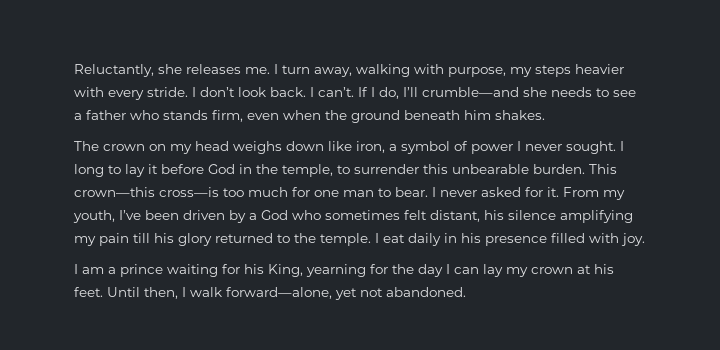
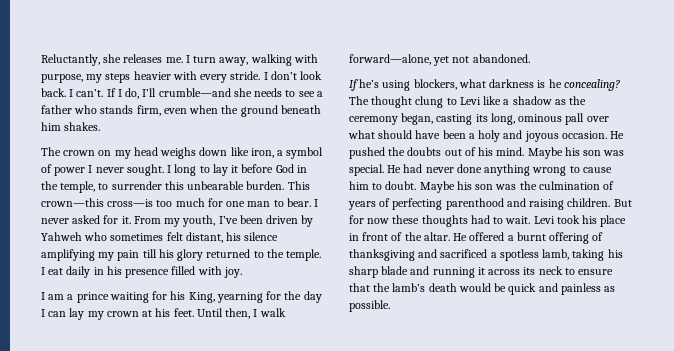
[249,210,288,220] a God -> [41,232,82,241] Yahweh
(466, 292) none -> [349,79,620,91] [349,96,587,108] [349,113,609,125] [348,130,625,142] [349,147,625,159] [349,164,612,176] [349,181,615,193] [348,198,632,210] [349,215,627,227] [349,232,604,244] [349,249,623,261] [349,266,614,278] [349,283,616,295] [349,300,390,312] // If he’s using blockers, what darkness is he concealing? The thought clung to Levi like a shadow as the ceremony began, casting its long, ominous pall over what should have been a holy and joyous occasion. He pushed the doubts out of his mind. Maybe his son was special. He had never done anything wrong to cause him to doubt. Maybe his son was the culmination of years of perfecting parenthood and raising children. But for now these thoughts had to wait. Levi took his place in front of the altar. He offered a burnt offering of thanksgiving and sacrificed a spotless lamb, taking his sharp blade and running it across its neck to ensure that the lamb’s death would be quick and painless as possible.

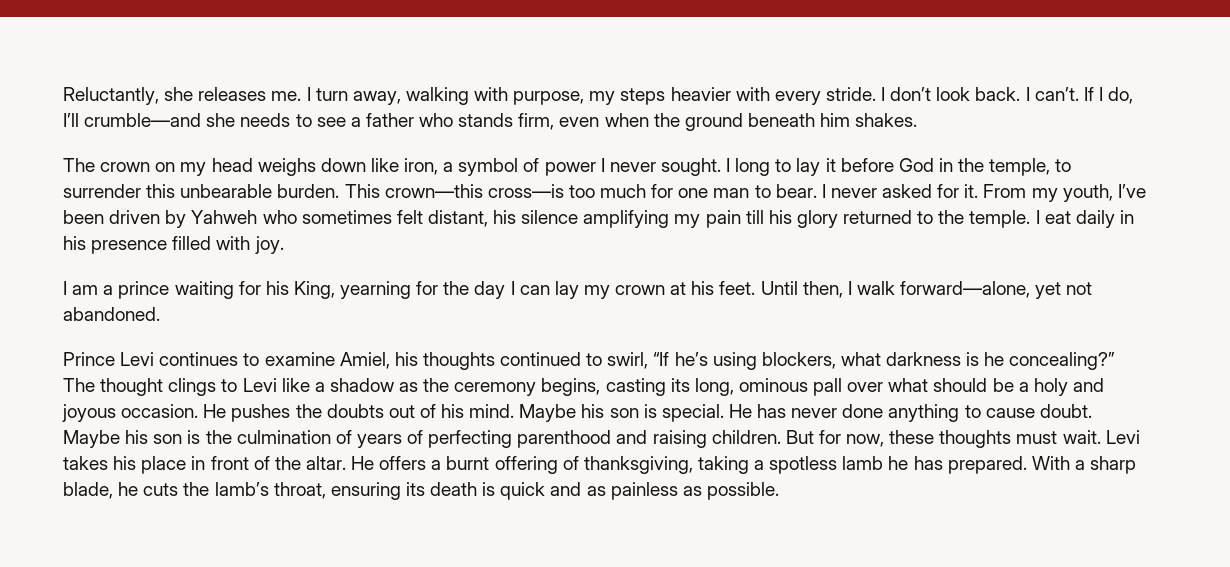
[349,79,358,91] If -> [63,352,670,370] Prince Levi continues to examine Amiel, his thoughts continued to swirl, “If
[563,79,620,91] concealing? -> [1009,352,1116,370] concealing?”
[415,96,444,108] clung -> [168,378,217,396] clings
[401,113,434,125] began, -> [541,378,601,396] begins,
[415,130,466,139] have been -> [992,378,1014,392] be
[349,147,385,159] pushed -> [231,404,291,422] pushes
[603,150,625,156] was -> [643,404,657,418] is
[403,164,423,173] had -> [757,404,787,418] has
[532,166,567,176] wrong -> (960, 413) none
[349,181,383,190] him to -> (1035, 413) none
[495,184,517,190] was -> [187,430,201,444] is
[367,218,390,224] now -> [846,434,885,447] now,
[470,215,504,224] had to -> [1016,431,1058,444] must
[556,215,580,224] took -> [63,456,108,470] takes
[469,232,505,241] offered -> [379,456,427,470] offers
[349,249,623,261] [349,266,614,278] [349,283,507,292] thanksgiving and sacrificed a spotless lamb, taking his sharp blade and running it across its neck to ensure that the lamb’s death would be -> [583,456,1137,474] [63,482,496,500] thanksgiving, taking a spotless lamb he has prepared. With a sharp blade, he cuts the lamb’s throat, ensuring its death is
(558, 287) none -> [586,486,606,496] as

